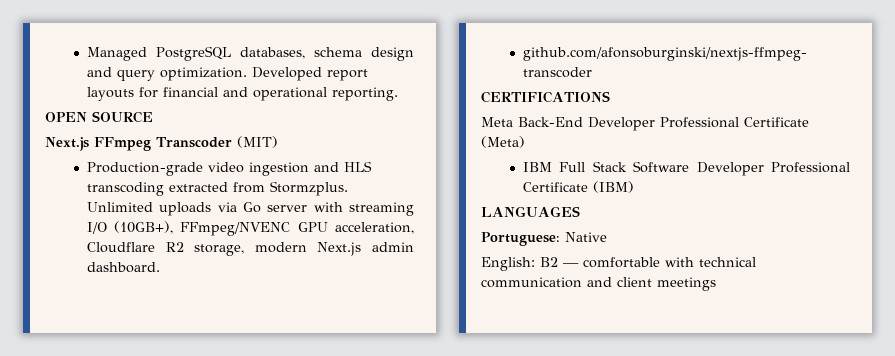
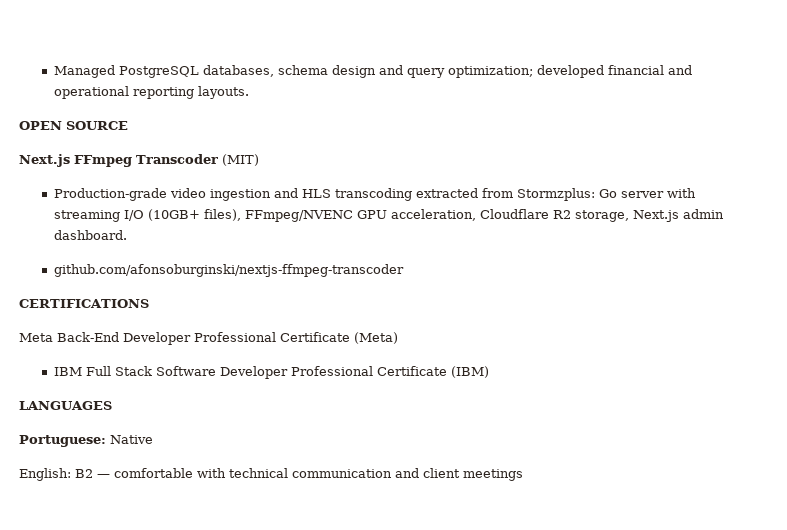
[159,67,368,81] [86,87,158,101] optimization. Developed report layouts for -> [447,65,604,78] optimization; developed
[331,87,398,101] reporting. -> [132,86,249,99] reporting layouts.
[269,181,348,196] [86,202,237,216] Stormzplus. Unlimited uploads via -> [516,188,595,201] Stormzplus:
[114,221,174,234] (10GB+), -> [147,209,241,221] (10GB+ files),
[254,242,307,253] modern -> (629, 216) none

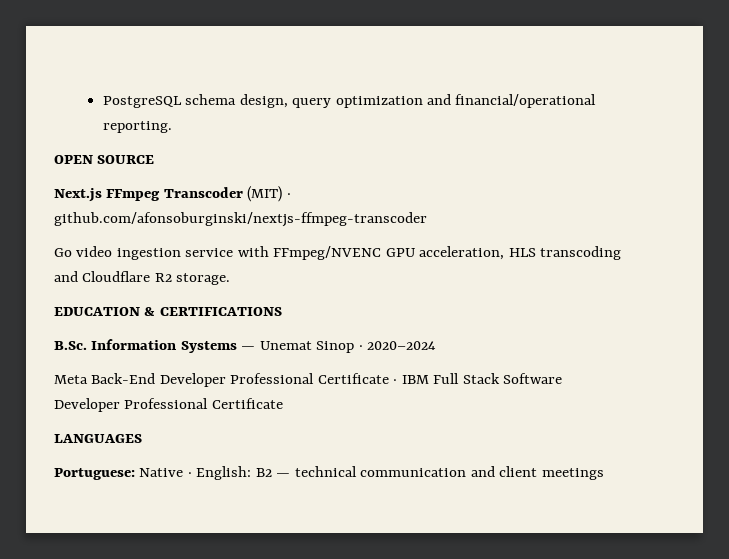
[53,65,692,78] [53,86,249,99] Managed PostgreSQL databases, schema design and query optimization; developed financial and operational reporting layouts. -> [102,94,597,108] [102,121,172,133] PostgreSQL schema design, query optimization and financial/operational reporting.
[53,188,696,201] [53,209,724,222] [53,230,127,240] [53,264,404,277] [19,299,149,308] // Production-grade video ingestion and HLS transcoding extracted from Stormzplus: Go server with streaming I/O (10GB+ files), FFmpeg/NVENC GPU acceleration, Cloudflare R2 storage, Next.js admin dashboard. // github.com/afonsoburginski/nextjs-ffmpeg-transcoder // CERTIFICATIONS -> [286,193,291,198] [54,212,427,227] [54,246,622,260] [54,271,231,285] [54,307,282,316] [54,339,437,353] · github.com/afonsoburginski/nextjs-ffmpeg-transcoder // Go video ingestion service with FFmpeg/NVENC GPU acceleration, HLS transcoding and Cloudflare R2 storage. // EDUCATION & CERTIFICATIONS // B.Sc. Information Systems — Unemat Sinop · 2020–2024
[354,332,398,344] (Meta) // -> [393,379,398,384] ·
[450,366,489,378] (IBM) -> (283, 403) none
(153, 439) // -> [187,472,192,477] ·
[114,468,226,478] comfortable with -> (291, 475) none

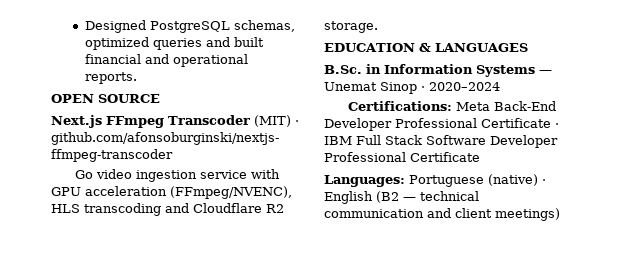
[102,94,597,108] [102,121,172,133] PostgreSQL schema design, query optimization and financial/operational reporting. -> [84,20,295,33] [84,37,264,50] [84,54,248,67] [84,72,137,84] Designed PostgreSQL schemas, optimized queries and built financial and operational reports.
[273,246,505,260] FFmpeg/NVENC GPU acceleration, -> [51,186,292,199] GPU acceleration (FFmpeg/NVENC),
[159,307,282,316] CERTIFICATIONS -> [435,43,528,52] LANGUAGES
(87, 345) none -> [366,64,381,74] in
(437, 345) none -> [348,101,453,111] Certifications:
[54,434,142,443] [54,466,272,480] LANGUAGES // Portuguese: Native · English: B2 -> [324,174,546,187] [324,191,399,204] Languages: Portuguese (native) · English (B2
[541,468,604,480] meetings -> [495,208,560,221] meetings)

